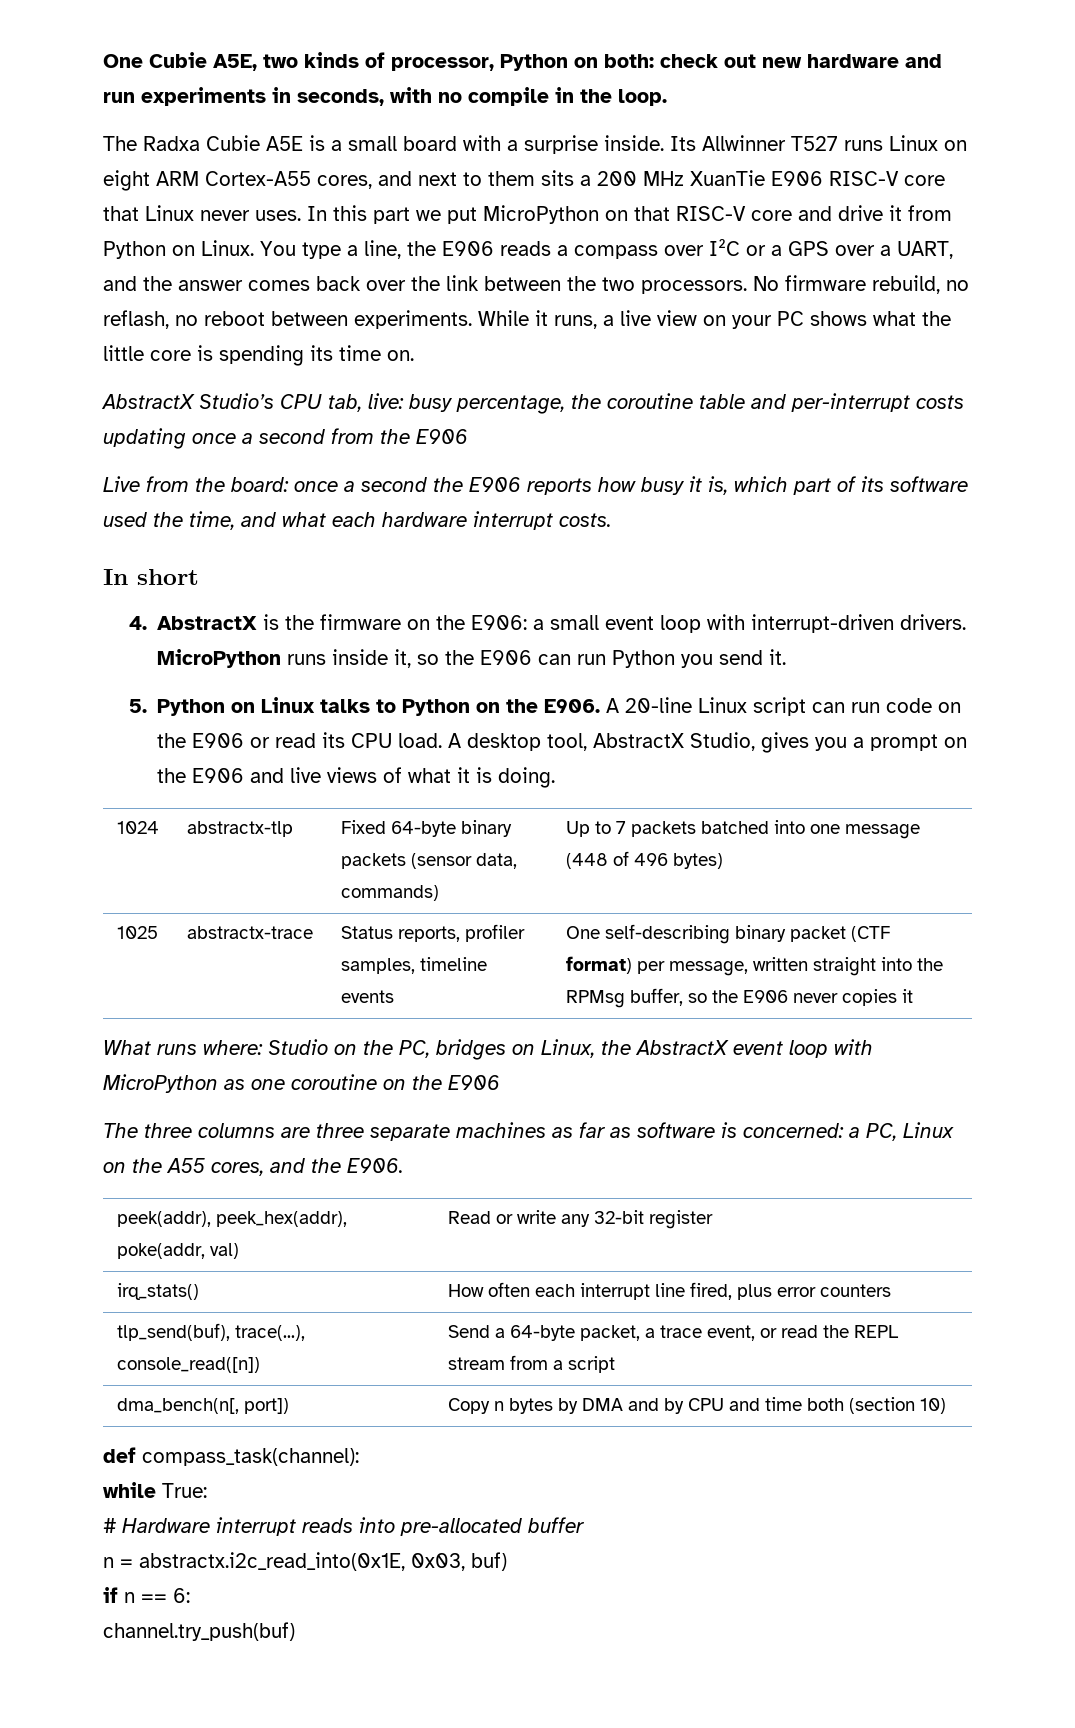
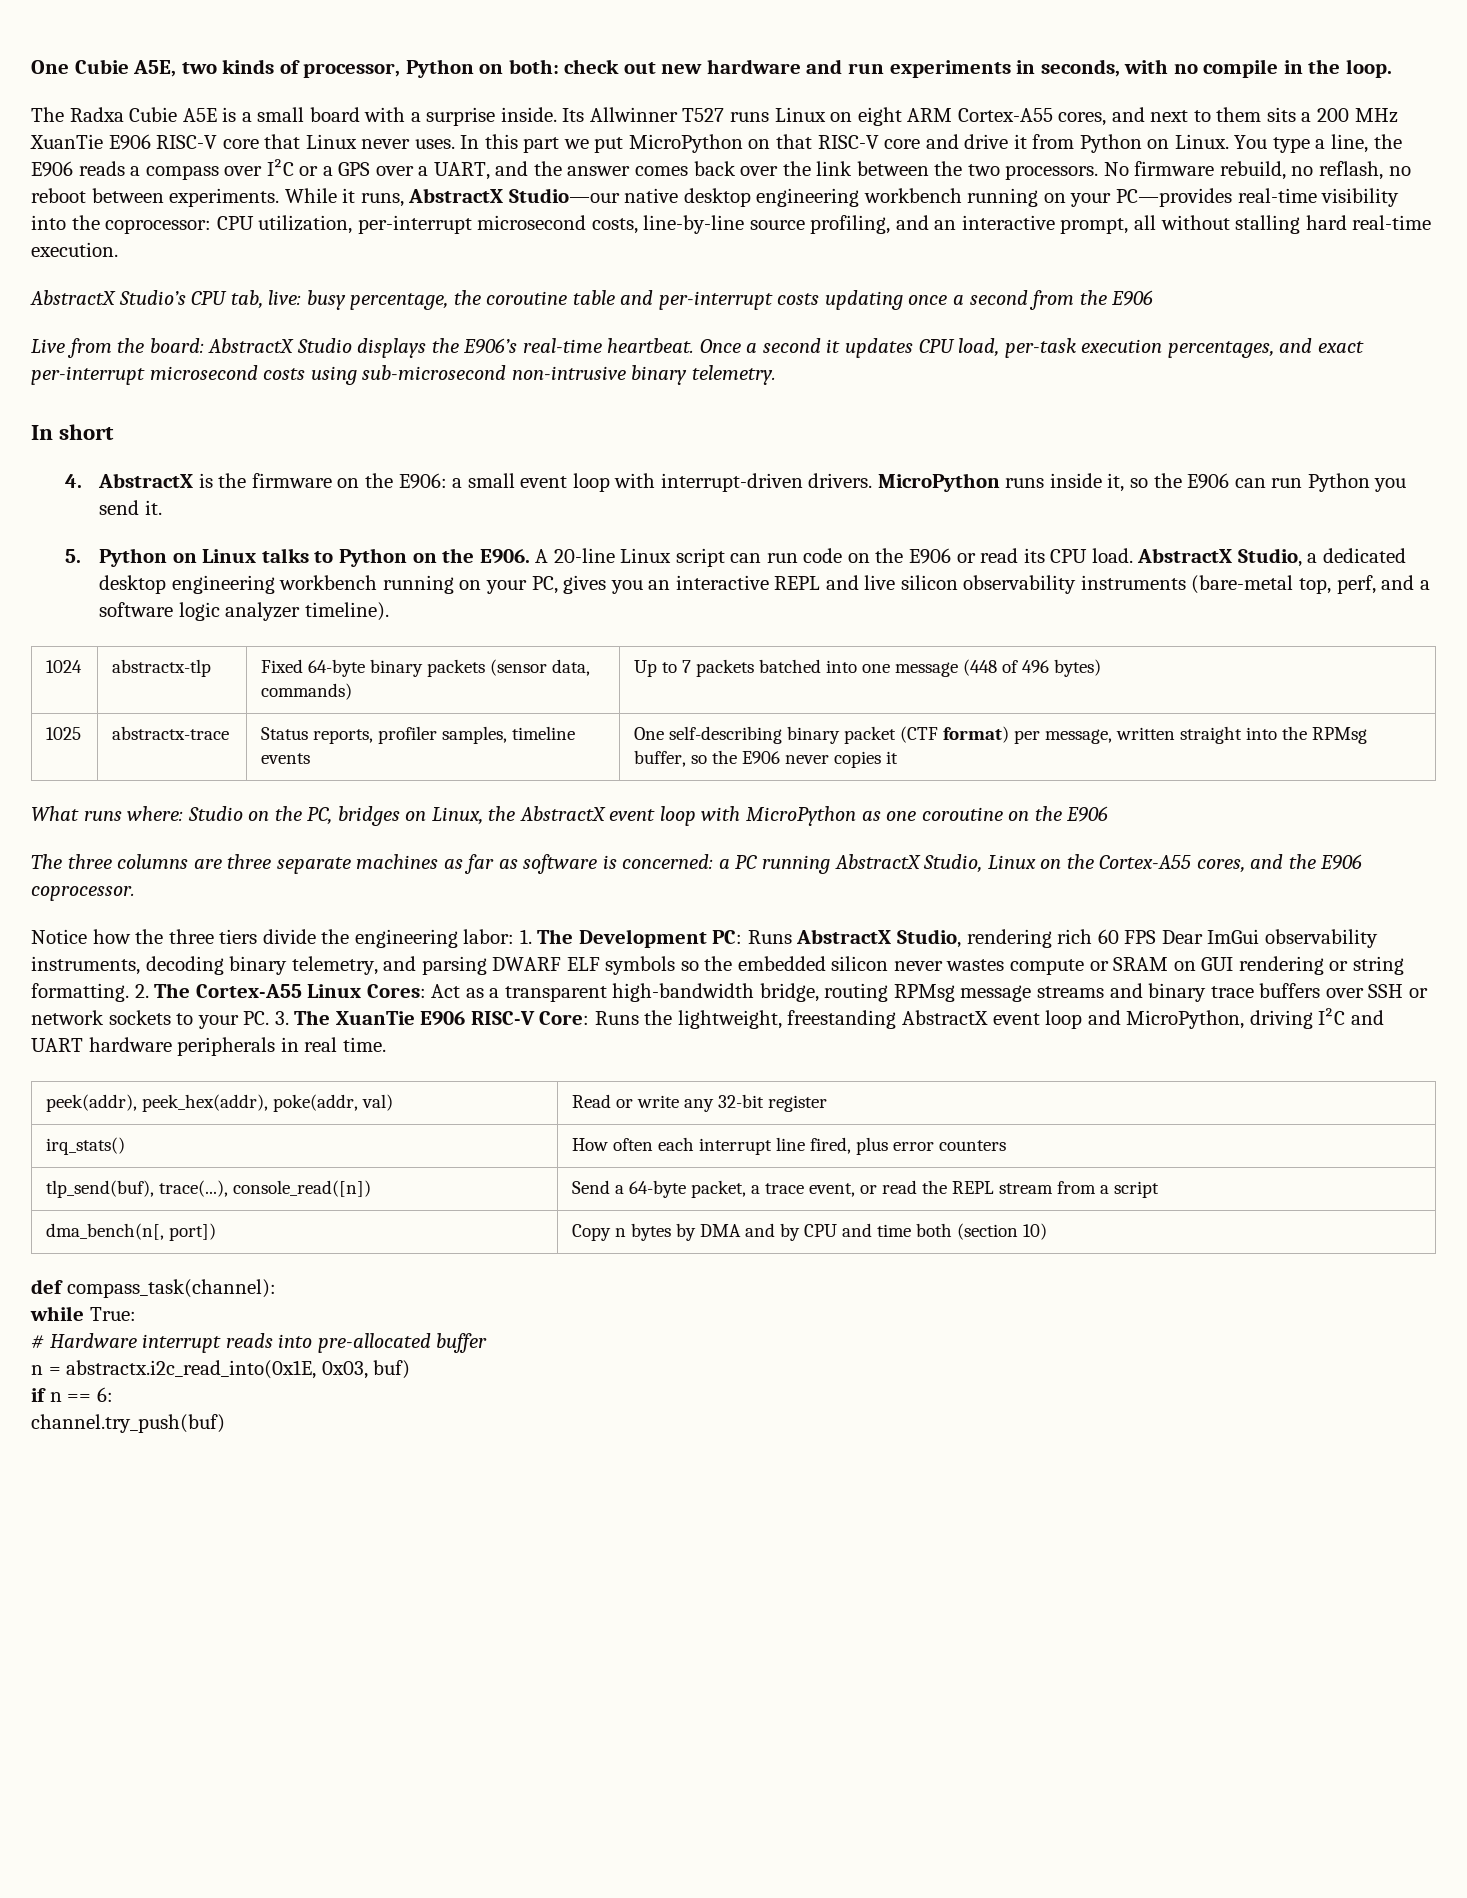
[603,310,951,329] [103,345,414,366] a live view on your PC shows what the little core is spending its time on. -> [408,188,1400,207] [31,215,1432,234] [31,242,118,257] AbstractX Studio—our native desktop engineering workbench running on your PC—provides real-time visibility into the coprocessor: CPU utilization, per-interrupt microsecond costs, line-by-line source profiling, and an interactive prompt, all without stalling hard real-time execution.
[294,476,968,495] [103,511,611,530] once a second the E906 reports how busy it is, which part of its software used the time, and what each hardware interrupt costs. -> [208,338,1364,358] [31,365,776,385] AbstractX Studio displays the E906’s real-time heartbeat. Once a second it updates CPU load, per-task execution percentages, and exact per-interrupt microsecond costs using sub-microsecond non-intrusive binary telemetry.
[448,732,968,753] [157,767,556,788] A desktop tool, AbstractX Studio, gives you a prompt on the E906 and live views of what it is doing. -> [1137,548,1406,567] [99,575,1430,594] [99,602,389,621] AbstractX Studio, a dedicated desktop engineering workbench running on your PC, gives you an interactive REPL and live silicon observability instruments (bare-metal top, perf, and a software logic analyzer timeline).
[866,1123,897,1141] PC, -> [735,854,983,874] PC running AbstractX Studio,
[166,1158,205,1173] A55 -> [1099,855,1192,869] Cortex-A55
[347,1158,403,1173] E906. -> [1320,854,1363,870] [31,886,135,901] [31,929,1378,948] [31,956,1404,975] [31,983,1428,1002] [31,1008,1384,1029] [31,1037,386,1056] E906 coprocessor. // Notice how the three tiers divide the engineering labor: 1. The Development PC: Runs AbstractX Studio, rendering rich 60 FPS Dear ImGui observability instruments, decoding binary telemetry, and parsing DWARF ELF symbols so the embedded silicon never wastes compute or SRAM on GUI rendering or string formatting. 2. The Cortex-A55 Linux Cores: Act as a transparent high-bandwidth bridge, routing RPMsg message streams and binary trace buffers over SSH or network sockets to your PC. 3. The XuanTie E906 RISC-V Core: Runs the lightweight, freestanding AbstractX event loop and MicroPython, driving I²C and UART hardware peripherals in real time.

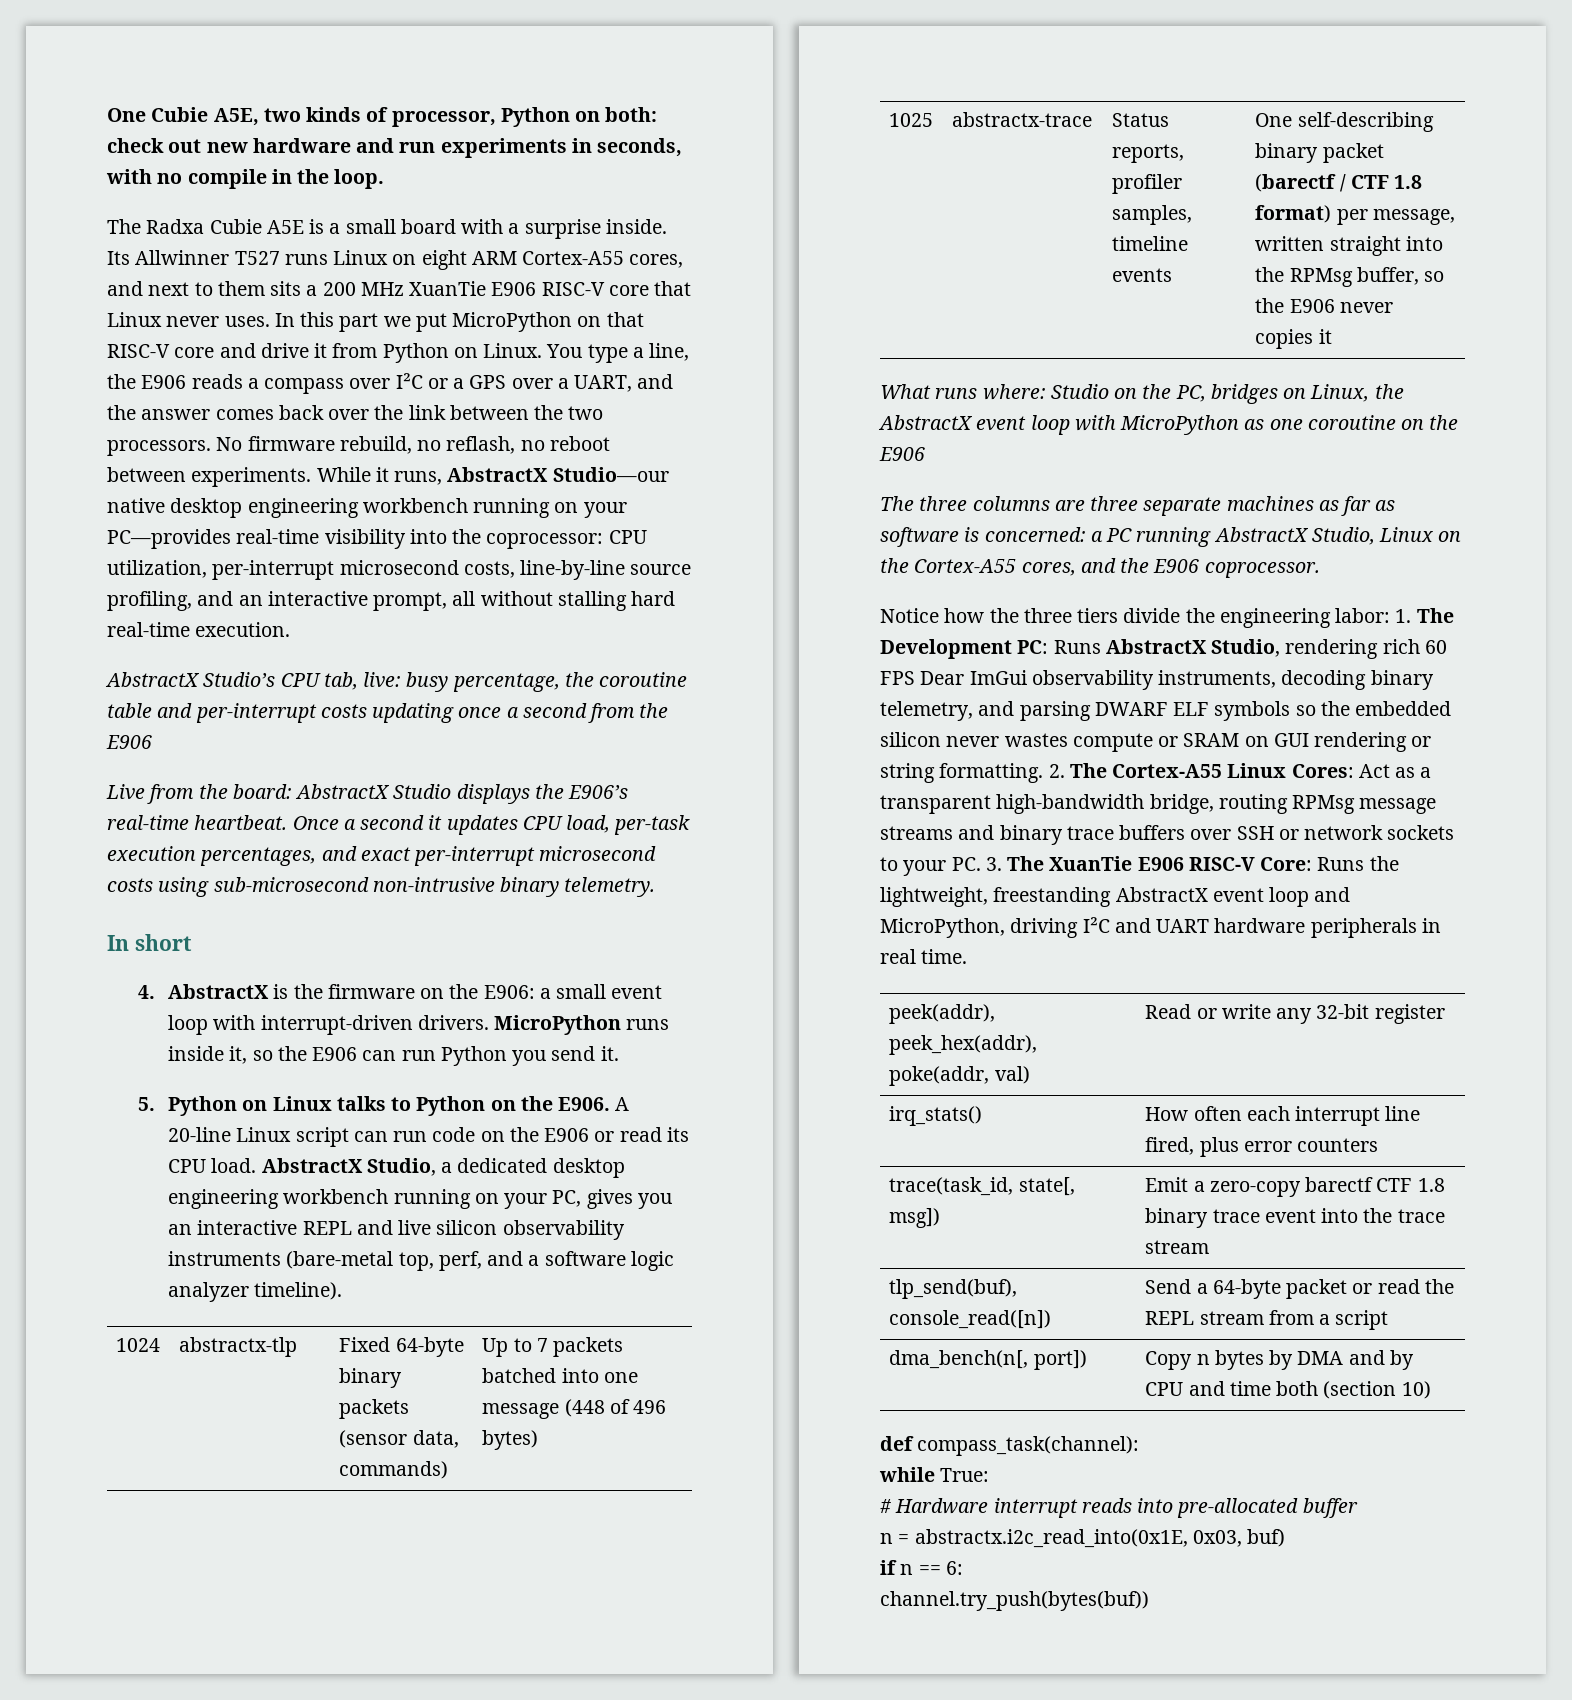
[900,726,939,743] (CTF -> [1255,174,1423,192] (barectf / CTF 1.8
(1007, 1145) none -> [889,1177,1075,1196] [889,1208,941,1228] [1145,1177,1445,1197] [1145,1208,1445,1228] [1145,1240,1210,1254] // trace(task_id, state[, msg]) | Emit a zero-copy barectf CTF 1.8 binary trace event into the trace stream
[159,1180,229,1197] trace(...), -> (1018, 1289) none
[691,1180,856,1198] packet, a trace event, -> [1286,1279,1348,1299] packet
[31,1414,225,1433] channel.try_push(buf) -> [880,1591,1149,1611] channel.try_push(bytes(buf))

